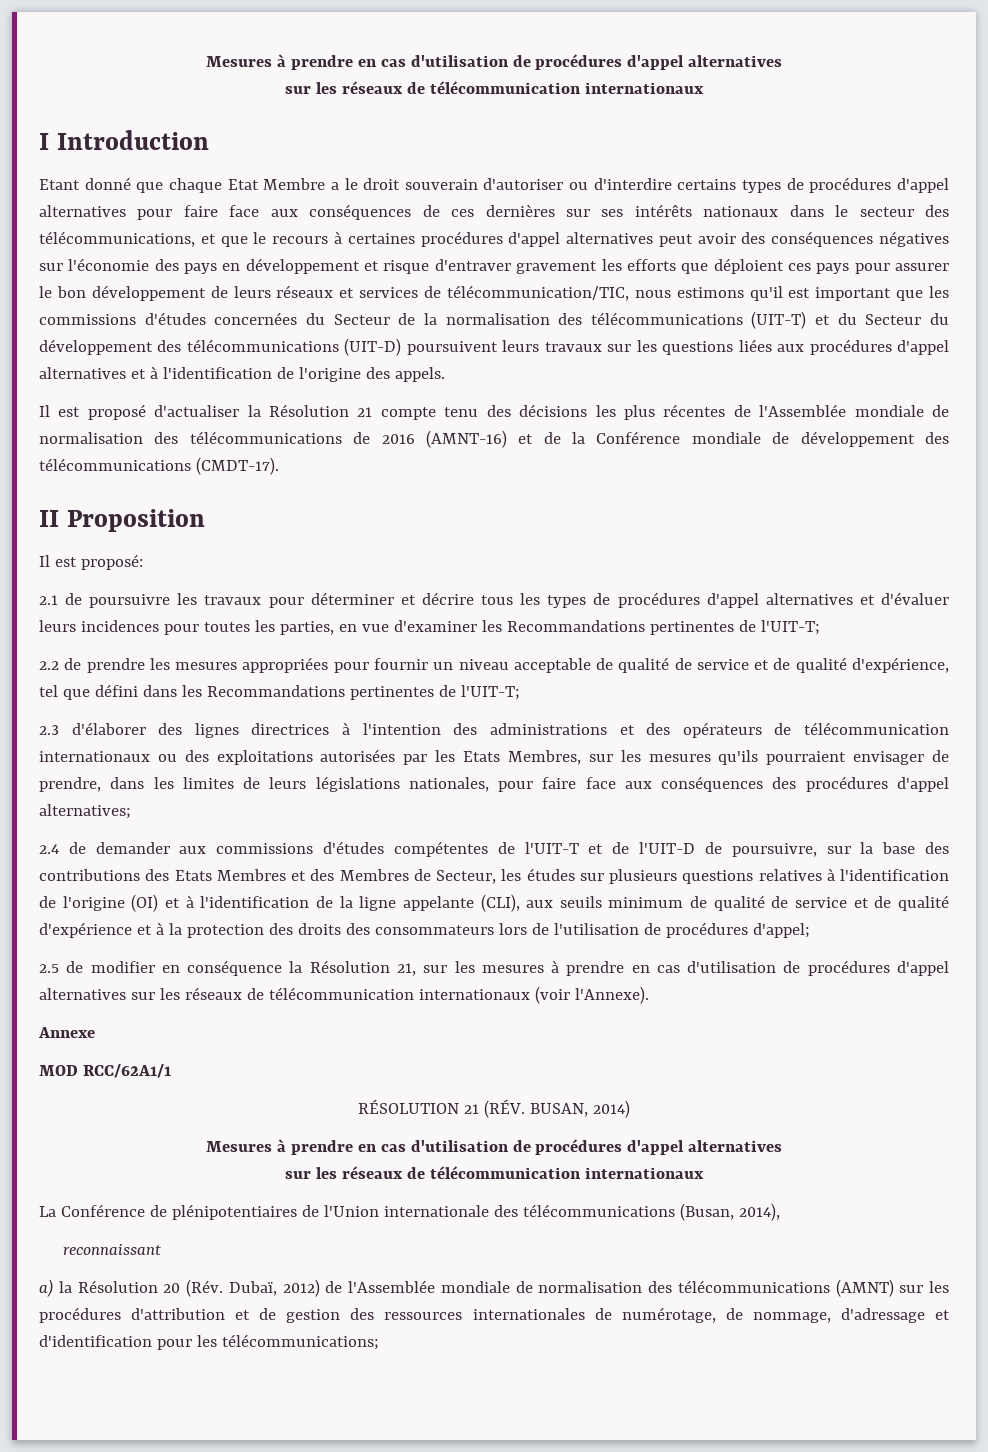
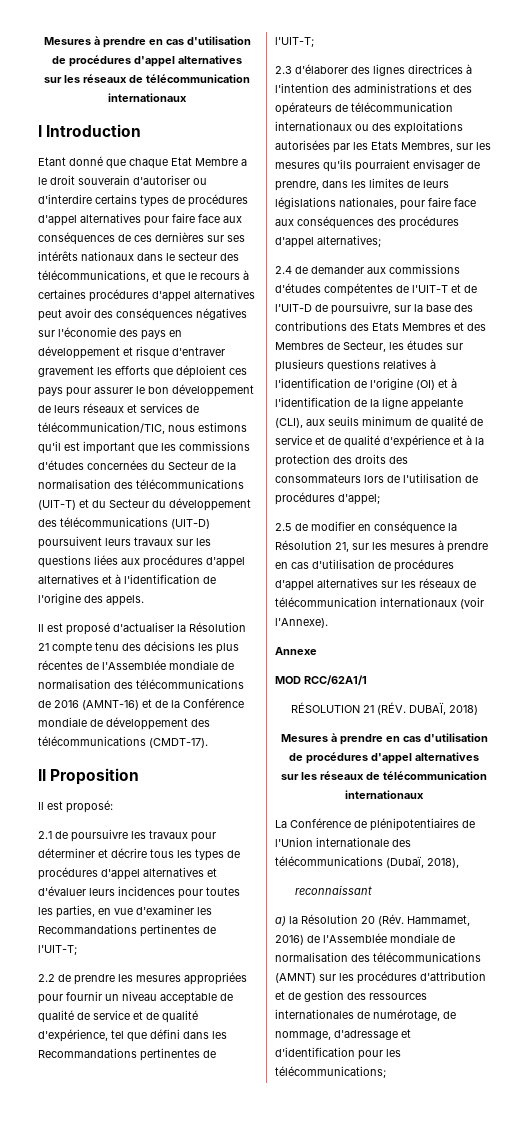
[529,1100,630,1118] BUSAN, 2014) -> [408,702,478,715] DUBAÏ, 2018)
[679,1203,780,1221] (Busan, 2014), -> [386,856,459,868] (Dubaï, 2018),
[228,1279,320,1297] Dubaï, 2012) -> [407,915,470,926] [275,935,304,945] Hammamet, 2016)

